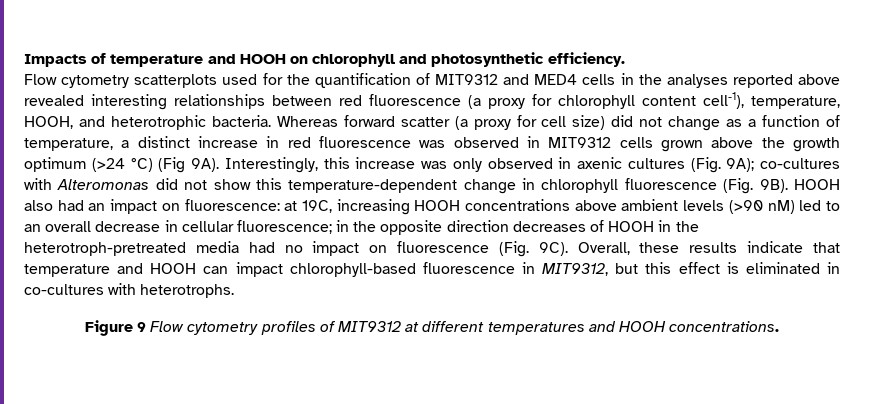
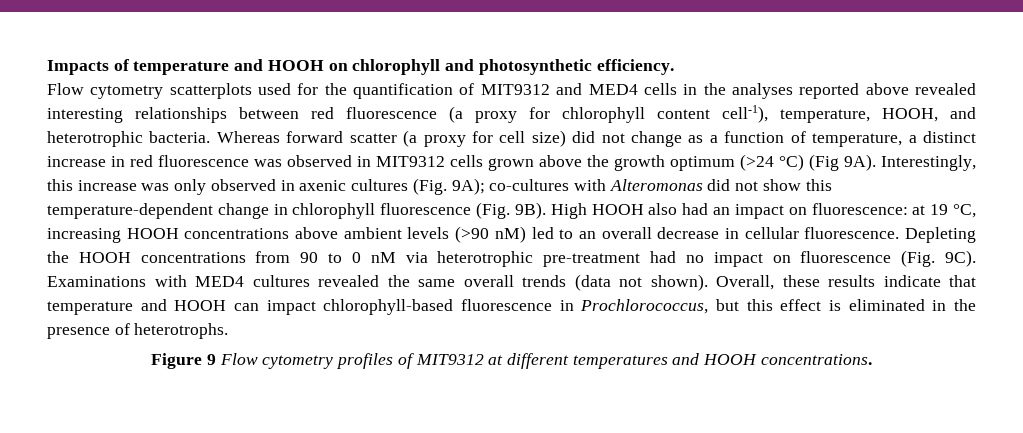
(788, 186) none -> [550,203,587,219] High
[301,200,332,213] 19C, -> [930,204,977,218] 19 °C,
[236,220,699,235] [24,241,239,256] fluorescence; in the opposite direction decreases of HOOH in the heterotroph-pretreated media -> [804,227,976,243] [47,251,641,267] fluorescence. Depleting the HOOH concentrations from 90 to 0 nM via heterotrophic pre-treatment
(568, 249) none -> [47,274,708,291] Examinations with MED4 cultures revealed the same overall trends (data not shown).
[542,263,609,276] MIT9312, -> [580,299,709,314] Prochlorococcus,
[24,283,137,295] co-cultures with -> [953,299,976,311] [47,323,130,339] the presence of

